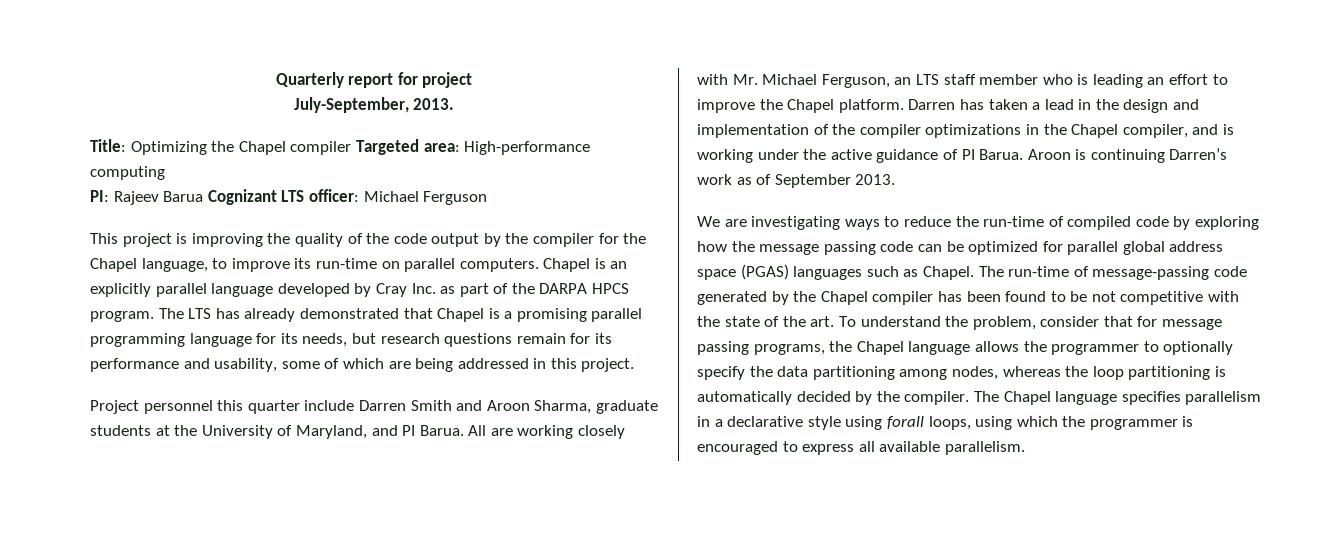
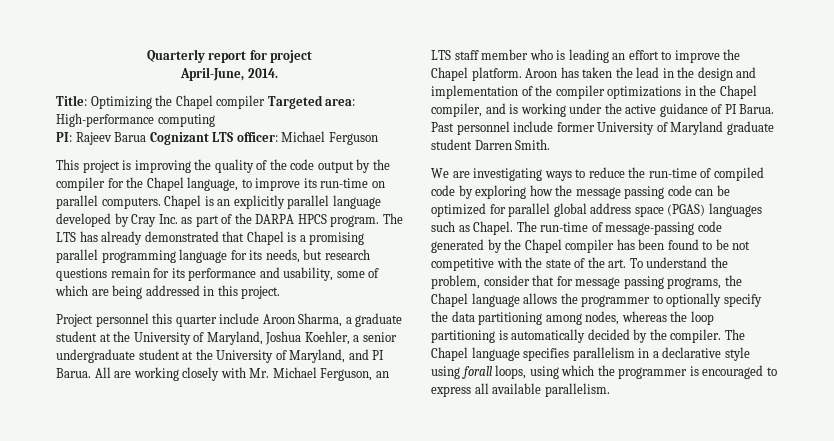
[293,97,455,113] July-September, 2013. -> [180,67,278,81] April-June, 2014.
[358,400,658,414] [90,425,151,436] Darren Smith and Aroon Sharma, graduate students -> [262,313,403,327] [56,331,397,345] [56,349,180,363] Aroon Sharma, a graduate student at the University of Maryland, Joshua Koehler, a senior undergraduate student
[908,99,956,110] Darren -> [525,68,558,78] Aroon
[1032,102,1041,110] a -> [615,67,633,78] the
[1027,148,1228,163] [697,174,896,188] Aroon is continuing Darren’s work as of September 2013. -> [431,121,774,135] [431,139,551,150] Past personnel include former University of Maryland graduate student Darren Smith.

